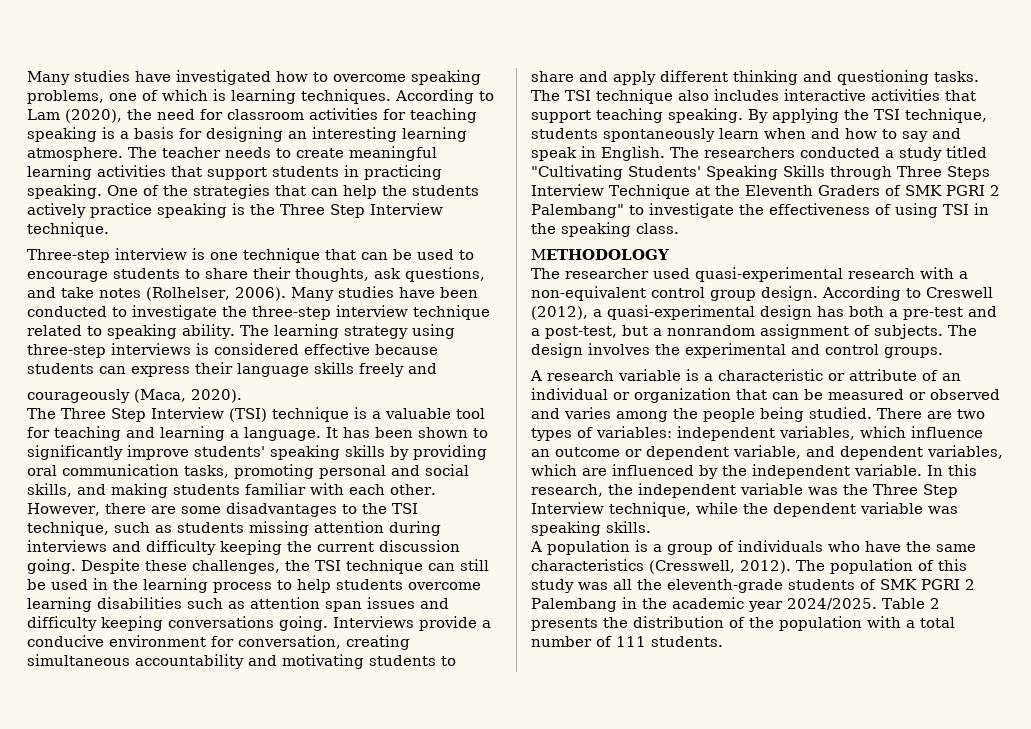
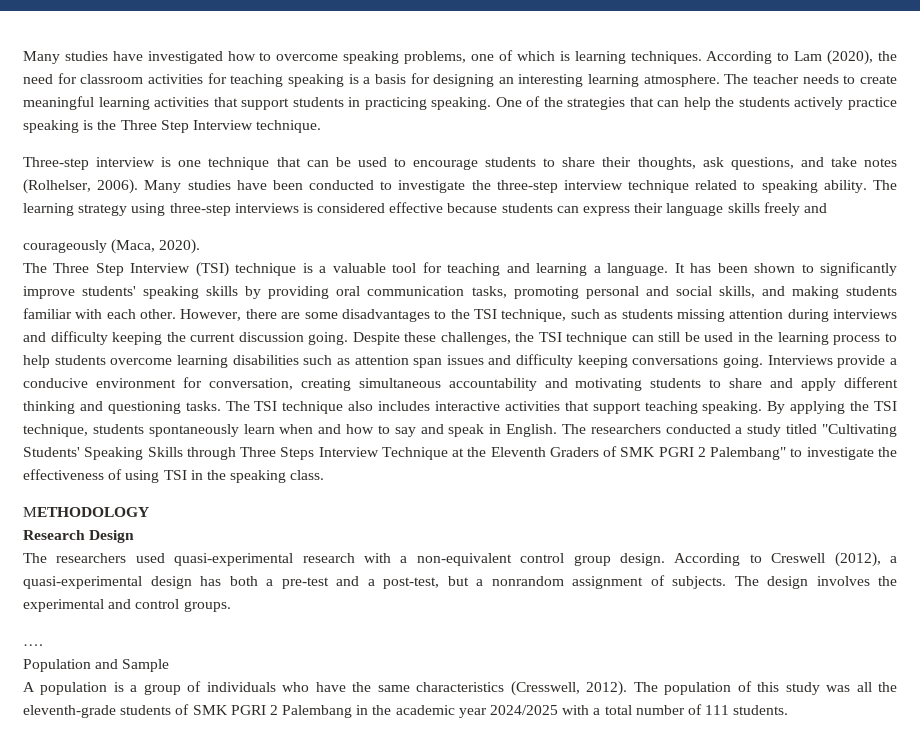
[531,268,649,279] // The researcher -> [23,530,135,543] [23,553,127,563] // Research Design // The researchers
[530,369,961,381] [531,388,1000,403] [531,407,985,422] [531,426,983,441] [531,445,1003,460] [531,464,977,479] [531,483,958,498] [531,502,958,517] [531,521,651,536] A research variable is a characteristic or attribute of an individual or organization that can be measured or observed and varies among the people being studied. There are two types of variables: independent variables, which influence an outcome or dependent variable, and dependent variables, which are influenced by the independent variable. In this research, the independent variable was the Three Step Interview technique, while the dependent variable was speaking skills. -> [23,644,43,646] [23,659,170,672] …. // Population and Sample
[787,598,940,610] [531,616,862,631] 2024/2025. Table 2 presents the distribution of the population -> [490,705,559,715] 2024/2025

